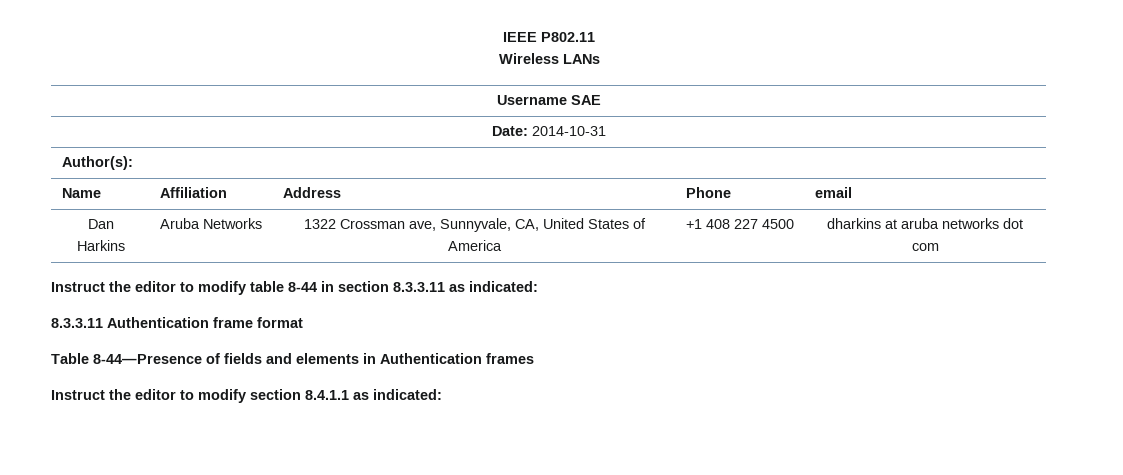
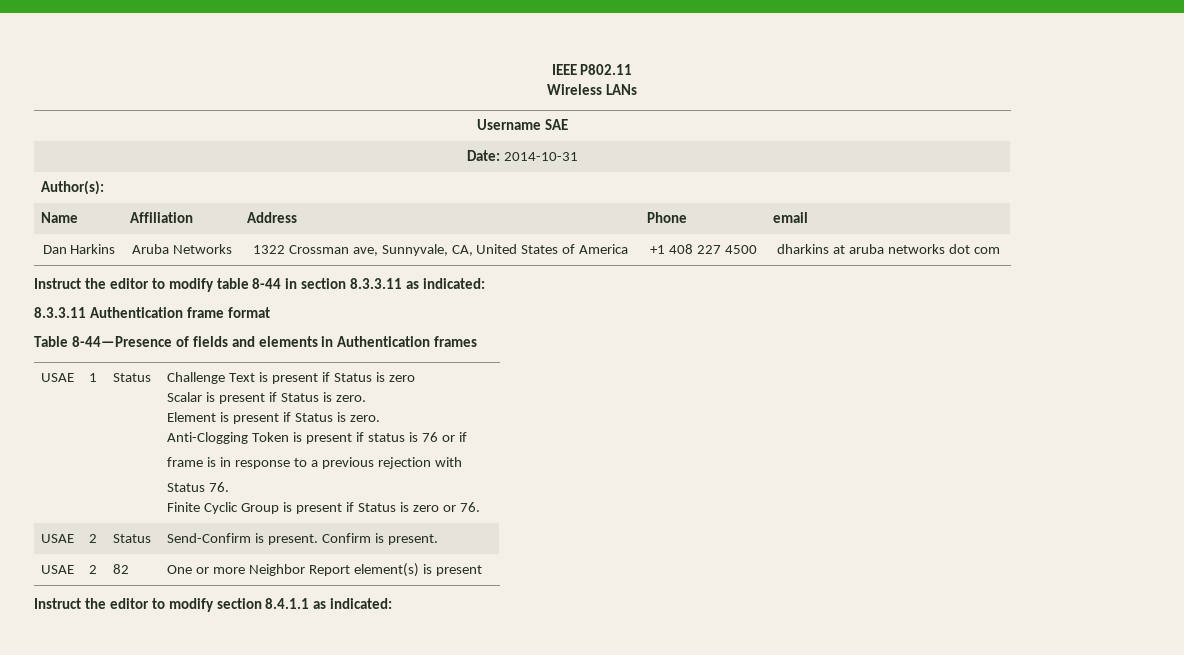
(534, 358) none -> [41,373,75,382] [89,373,98,382] [113,373,152,382] [167,372,415,384] [167,392,366,404] [167,412,380,424] [167,432,467,444] [167,457,462,469] [167,482,230,492] [167,502,480,514] [41,534,75,543] [89,534,98,543] [113,534,152,543] [167,533,438,545] [41,565,75,574] [89,565,98,574] [113,564,130,574] [167,563,482,577] // USAE | 1 | Status | Challenge Text is present if Status is zero // Scalar is present if Status is zero. // Element is present if Status is zero. // Anti-Clogging Token is present if status is 76 or if // frame is in response to a previous rejection with // Status 76. // Finite Cyclic Group is present if Status is zero or 76. // USAE | 2 | Status | Send-Confirm is present. Confirm is present. // USAE | 2 | 82 | One or more Neighbor Report element(s) is present

